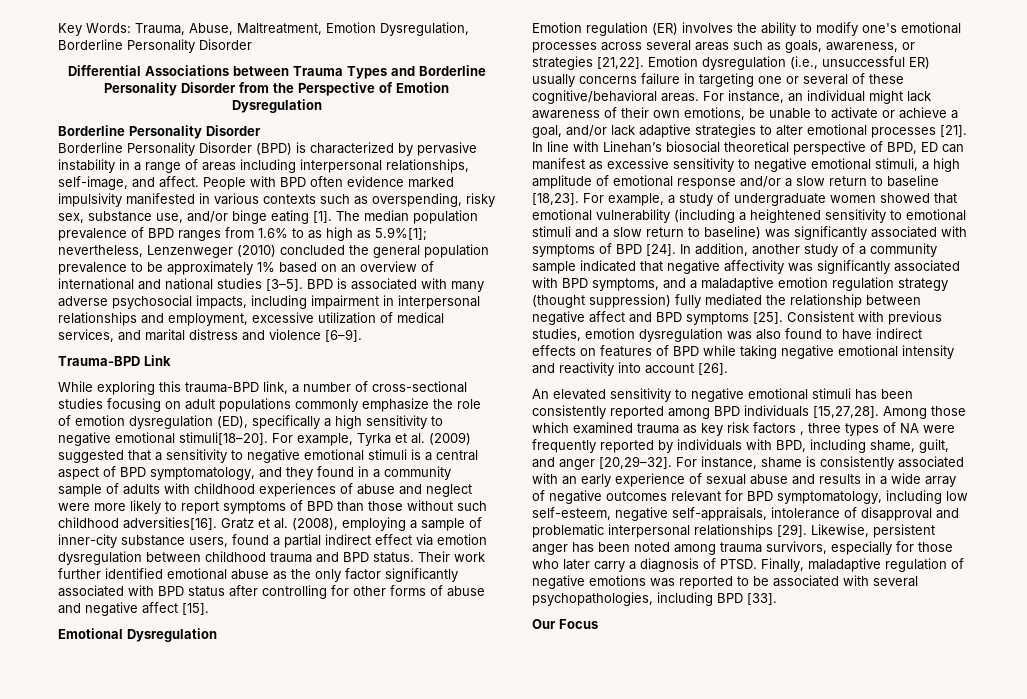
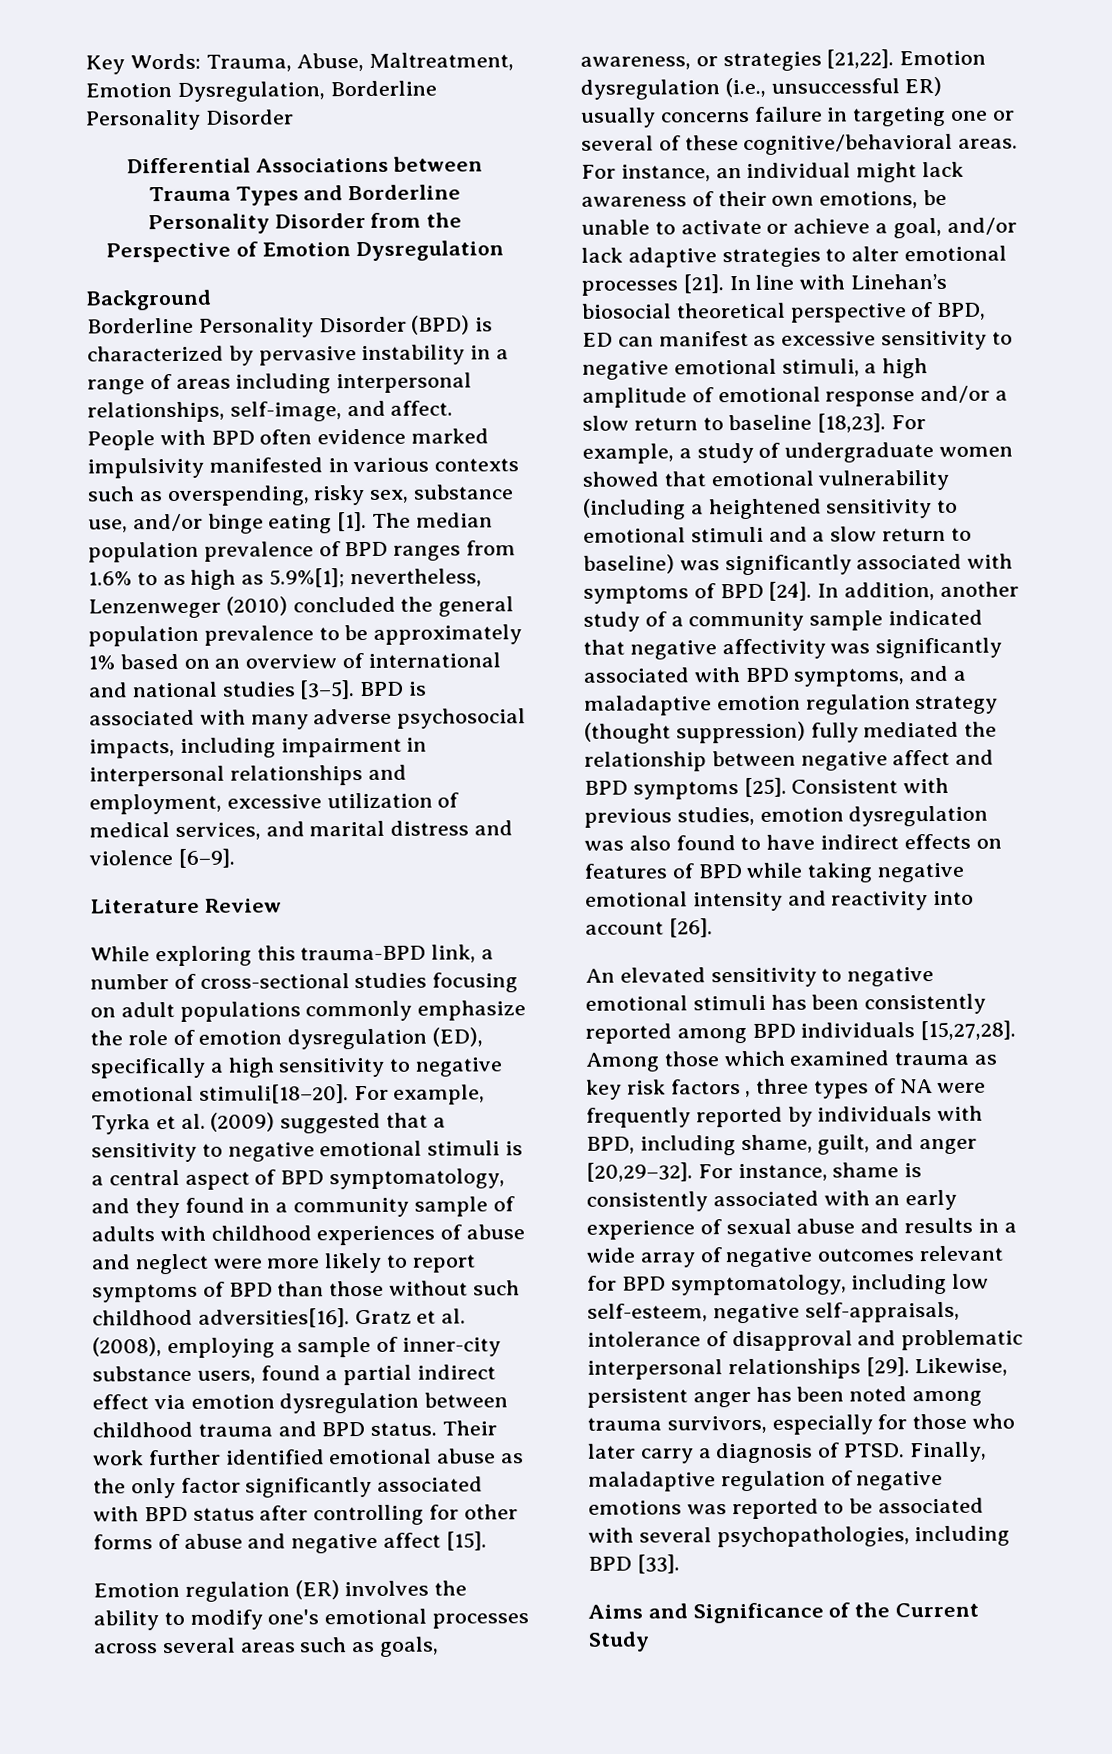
[58,125,261,139] Borderline Personality Disorder -> [86,289,212,311] Background
[58,355,171,366] Trauma-BPD Link -> [90,898,282,914] Literature Review
[58,628,217,642] // Emotional Dysregulation -> (487, 1541) none
[532,619,598,629] Our Focus -> [588,1602,980,1624] [588,1631,650,1652] Aims and Significance of the Current Study

